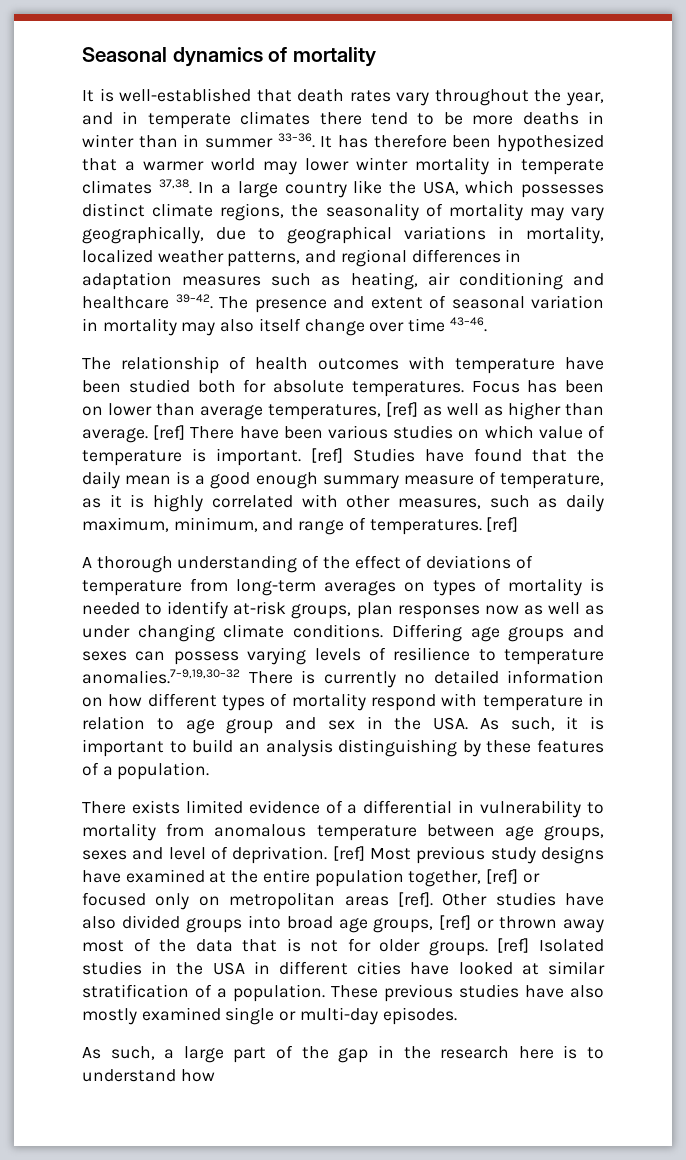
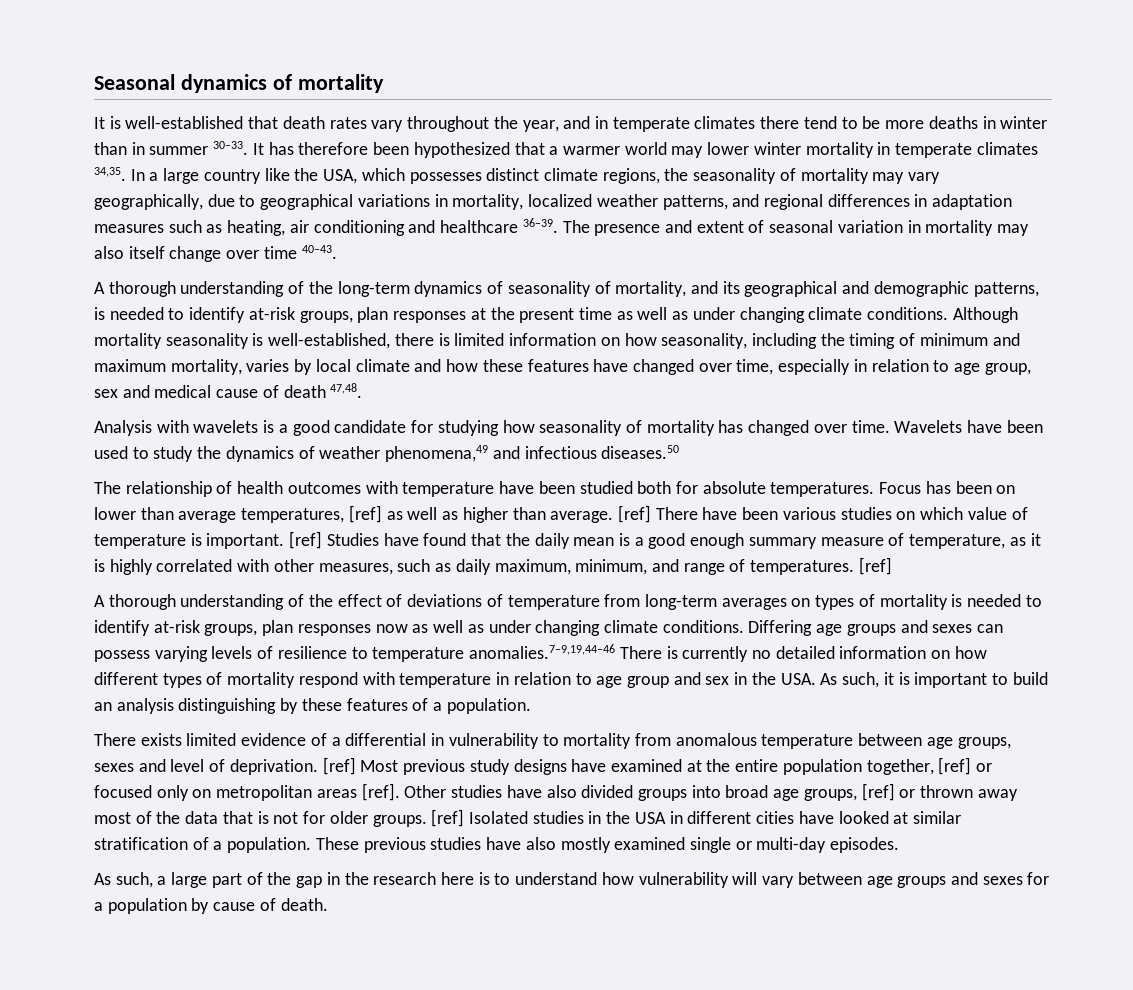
[277,133,315,148] 33–36. -> [213,141,249,155] 30–33.
[158,179,192,194] 37,38. -> [94,167,126,181] 34,35.
[175,294,213,309] 39–42. -> [522,218,558,233] 36–39.
[449,317,487,332] 43–46. -> [301,245,337,259] [94,281,1039,297] [94,307,1018,323] [94,333,1020,349] [94,359,1031,375] [94,383,363,398] [94,420,1043,436] [94,445,680,462] 40–43. // A thorough understanding of the long-term dynamics of seasonality of mortality, and its geographical and demographic patterns, is needed to identify at-risk groups, plan responses at the present time as well as under changing climate conditions. Although mortality seasonality is well-established, there is limited information on how seasonality, including the timing of minimum and maximum mortality, varies by local climate and how these features have changed over time, especially in relation to age group, sex and medical cause of death 47,48. // Analysis with wavelets is a good candidate for studying how seasonality of mortality has changed over time. Wavelets have been used to study the dynamics of weather phenomena,49 and infectious diseases.50
[82,669,240,684] anomalies.7–9,19,30–32 -> [469,644,616,659] anomalies.7–9,19,44–46
(215, 1075) none -> [638,872,1050,888] [94,898,328,914] vulnerability will vary between age groups and sexes for a population by cause of death.

